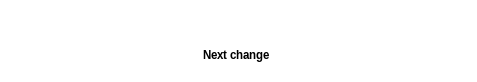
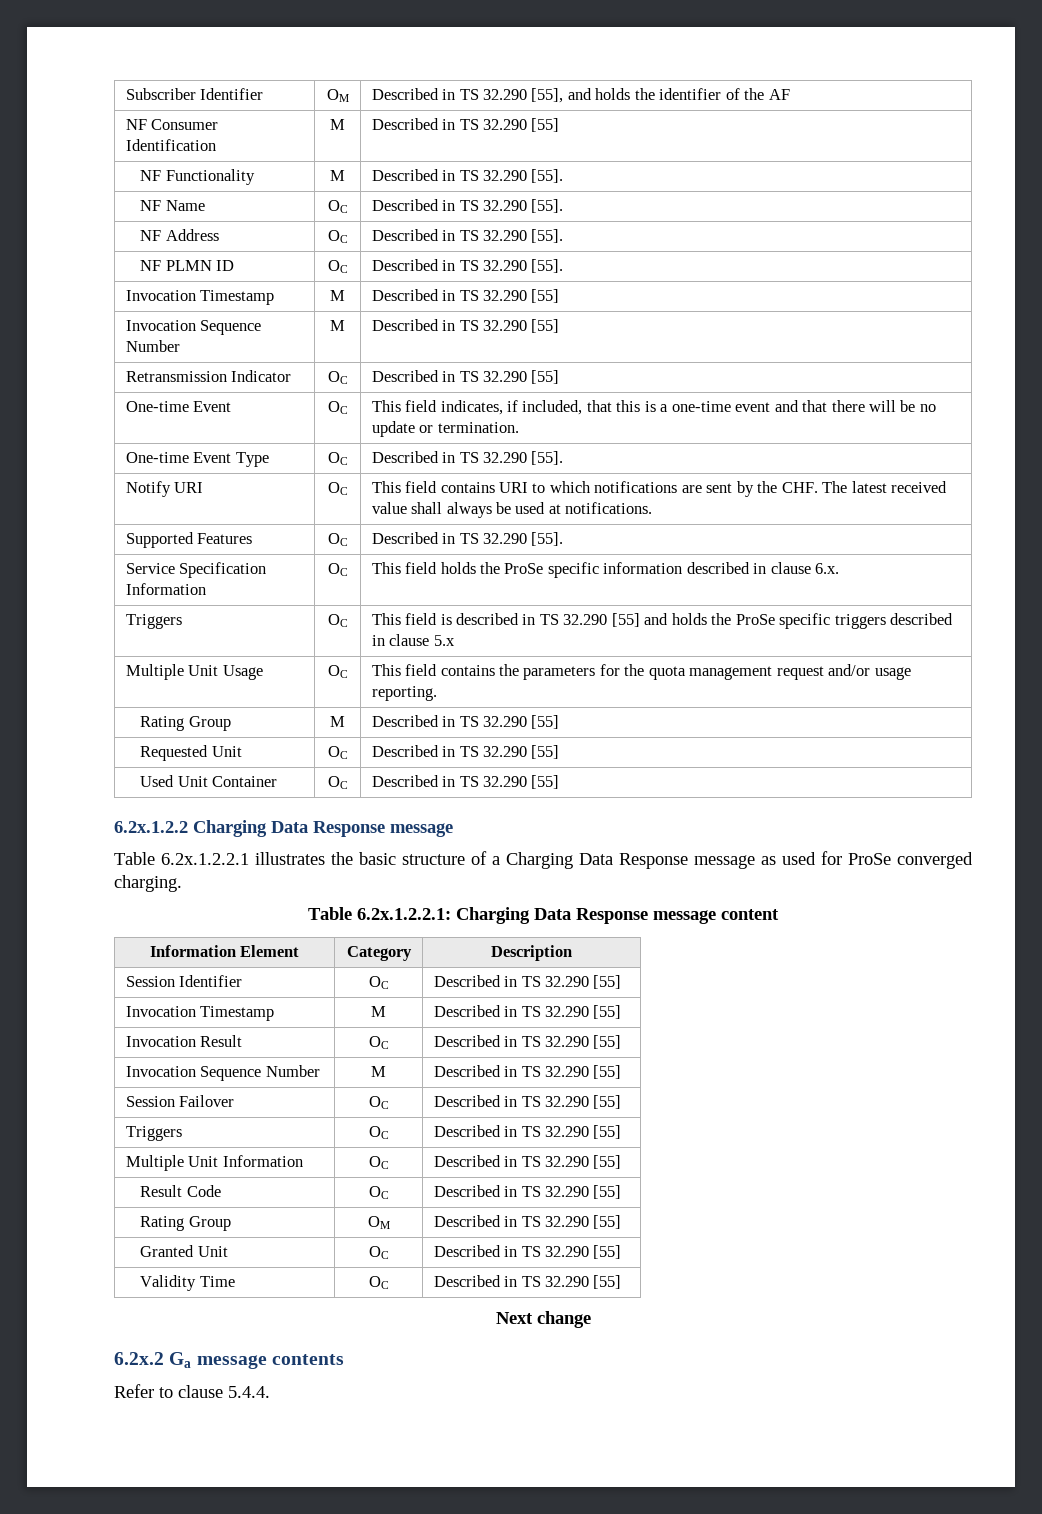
[202,50,270,62] Next change -> [125,88,264,100] [326,89,349,102] [371,88,790,103] [125,119,219,130] [125,139,216,151] [330,119,345,130] [371,118,560,132] [140,169,255,185] [330,170,345,181] [371,169,564,183] [140,200,205,211] [327,200,348,213] [371,199,564,213] [140,229,219,241] [327,230,348,243] [371,229,564,243] [140,260,235,271] [327,260,348,273] [371,259,564,273] [125,290,275,305] [330,290,345,301] [371,289,560,303] [125,320,262,335] [125,340,180,352] [330,320,345,331] [371,319,560,333] [125,370,292,382] [327,371,348,384] [371,370,560,384] [125,401,232,412] [327,401,348,414] [371,400,936,415] [371,421,519,437] [125,452,269,467] [327,452,348,465] [371,451,564,465] [125,481,204,497] [327,482,348,495] [371,481,947,497] [371,502,653,518] [125,532,253,548] [327,533,348,546] [371,532,564,546] [125,562,267,578] [125,583,206,595] [327,563,348,576] [371,562,840,578] [125,614,182,629] [327,614,348,627] [371,613,953,629] [371,634,455,646] [125,664,263,680] [327,665,348,678] [371,664,911,680] [371,686,437,701] [140,716,231,731] [330,716,345,727] [371,715,560,729] [140,745,242,761] [327,746,348,759] [371,745,560,759] [140,775,278,787] [327,776,348,789] [371,775,560,789] [114,820,453,837] [114,851,973,869] [114,875,182,892] [308,907,779,924] [149,945,300,957] [346,946,412,961] [491,945,572,961] [125,975,243,987] [368,976,389,989] [433,975,622,989] [125,1006,275,1021] [371,1006,386,1017] [433,1005,622,1019] [125,1035,243,1047] [368,1036,389,1049] [433,1035,622,1049] [125,1065,320,1081] [371,1066,386,1077] [433,1065,622,1079] [125,1095,235,1107] [368,1096,389,1109] [433,1095,622,1109] [125,1126,182,1141] [368,1126,389,1139] [433,1125,622,1139] [125,1155,303,1171] [368,1156,389,1169] [433,1155,622,1169] [140,1185,221,1197] [368,1186,389,1199] [433,1185,622,1199] [140,1216,231,1231] [367,1216,390,1229] [433,1215,622,1229] [140,1245,228,1257] [368,1246,389,1259] [433,1245,622,1259] [140,1275,235,1291] [368,1276,389,1289] [433,1275,622,1289] [495,1311,591,1328] [114,1352,344,1369] [114,1384,270,1398] Subscriber Identifier | OM | Described in TS 32.290 [55], and holds the identifier of the AF // NF Consumer Identification | M | Described in TS 32.290 [55] // NF Functionality | M | Described in TS 32.290 [55]. // NF Name | OC | Described in TS 32.290 [55]. // NF Address | OC | Described in TS 32.290 [55]. // NF PLMN ID | OC | Described in TS 32.290 [55]. // Invocation Timestamp | M | Described in TS 32.290 [55] // Invocation Sequence Number | M | Described in TS 32.290 [55] // Retransmission Indicator | OC | Described in TS 32.290 [55] // One-time Event | OC | This field indicates, if included, that this is a one-time event and that there will be no update or termination. // One-time Event Type | OC | Described in TS 32.290 [55]. // Notify URI | OC | This field contains URI to which notifications are sent by the CHF. The latest received value shall always be used at notifications. // Supported Features | OC | Described in TS 32.290 [55]. // Service Specification Information | OC | This field holds the ProSe specific information described in clause 6.x. // Triggers | OC | This field is described in TS 32.290 [55] and holds the ProSe specific triggers described in clause 5.x // Multiple Unit Usage | OC | This field contains the parameters for the quota management request and/or usage reporting. // Rating Group | M | Described in TS 32.290 [55] // Requested Unit | OC | Described in TS 32.290 [55] // Used Unit Container | OC | Described in TS 32.290 [55] // 6.2x.1.2.2 Charging Data Response message // Table 6.2x.1.2.2.1 illustrates the basic structure of a Charging Data Response message as used for ProSe converged charging. // Table 6.2x.1.2.2.1: Charging Data Response message content // Information Element | Category | Description // Session Identifier | OC | Described in TS 32.290 [55] // Invocation Timestamp | M | Described in TS 32.290 [55] // Invocation Result | OC | Described in TS 32.290 [55] // Invocation Sequence Number | M | Described in TS 32.290 [55] // Session Failover | OC | Described in TS 32.290 [55] // Triggers | OC | Described in TS 32.290 [55] // Multiple Unit Information | OC | Described in TS 32.290 [55] // Result Code | OC | Described in TS 32.290 [55] // Rating Group | OM | Described in TS 32.290 [55] // Granted Unit | OC | Described in TS 32.290 [55] // Validity Time | OC | Described in TS 32.290 [55] // Next change // 6.2x.2 Ga message contents // Refer to clause 5.4.4.

